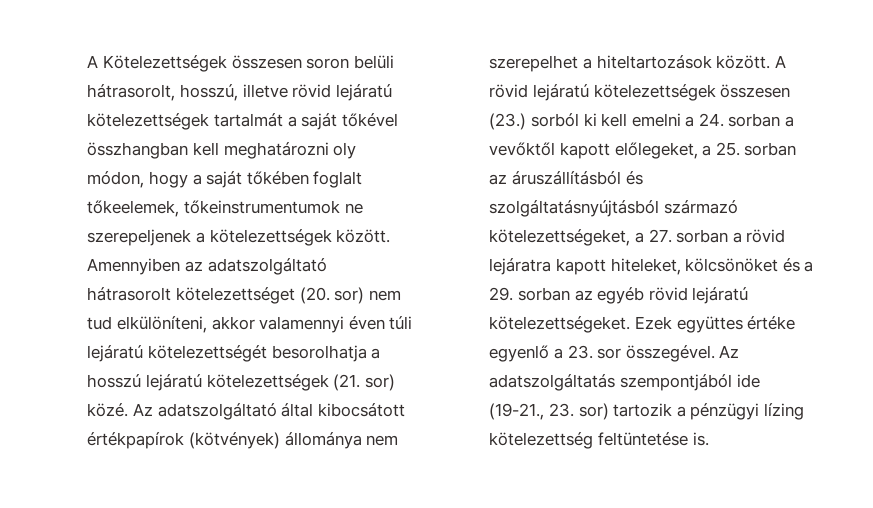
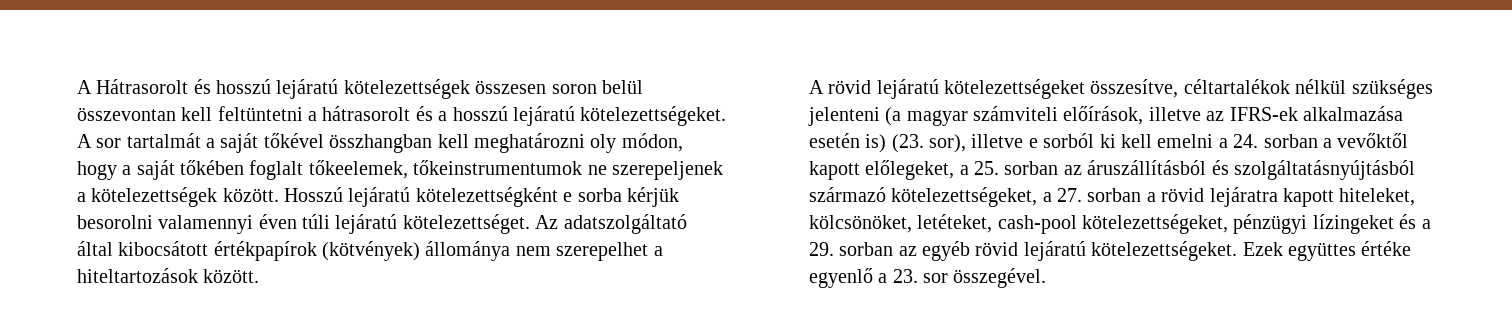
[87,55,394,72] [87,84,392,101] [87,113,210,130] A Kötelezettségek összesen soron belüli hátrasorolt, hosszú, illetve rövid lejáratú kötelezettségek -> [76,79,643,99] [76,106,727,126] [76,134,122,148] A Hátrasorolt és hosszú lejáratú kötelezettségek összesen soron belül összevontan kell feltüntetni a hátrasorolt és a hosszú lejáratú kötelezettségeket. A sor
[87,258,327,275] [87,287,401,304] [87,316,413,333] [87,345,381,362] [87,374,395,391] [87,403,129,417] Amennyiben az adatszolgáltató hátrasorolt kötelezettséget (20. sor) nem tud elkülöníteni, akkor valamennyi éven túli lejáratú kötelezettségét besorolhatja a hosszú lejáratú kötelezettségek (21. sor) közé. -> [283,187,679,207] [76,214,530,234] Hosszú lejáratú kötelezettségként e sorba kérjük besorolni valamennyi éven túli lejáratú kötelezettséget.
(771, 62) none -> (260, 276) //
[593,84,791,101] [489,113,527,130] kötelezettségek összesen (23.) -> [943,79,1433,99] [807,106,1403,126] [808,133,1038,153] kötelezettségeket összesítve, céltartalékok nélkül szükséges jelenteni (a magyar számviteli előírások, illetve az IFRS-ek alkalmazása esetén is) (23. sor), illetve e
[685,258,779,272] kölcsönöket -> [808,214,1394,234] kölcsönöket, letéteket, cash-pool kötelezettségeket, pénzügyi lízingeket
[719,345,740,358] [489,374,760,391] [489,403,804,420] [489,432,709,449] Az adatszolgáltatás szempontjából ide (19-21., 23. sor) tartozik a pénzügyi lízing kötelezettség feltüntetése is. -> (1047, 278) none

